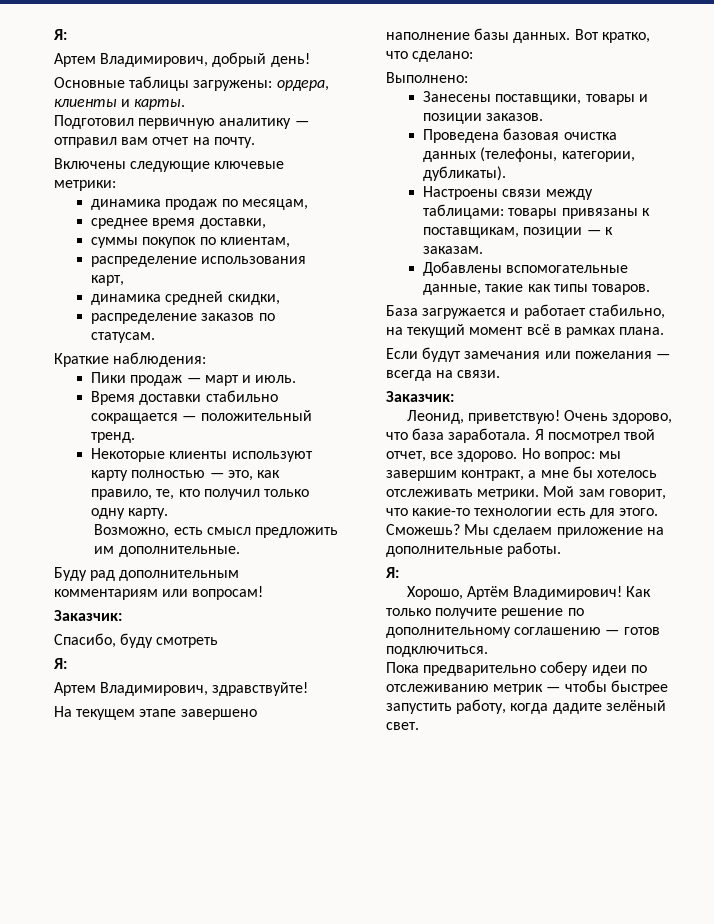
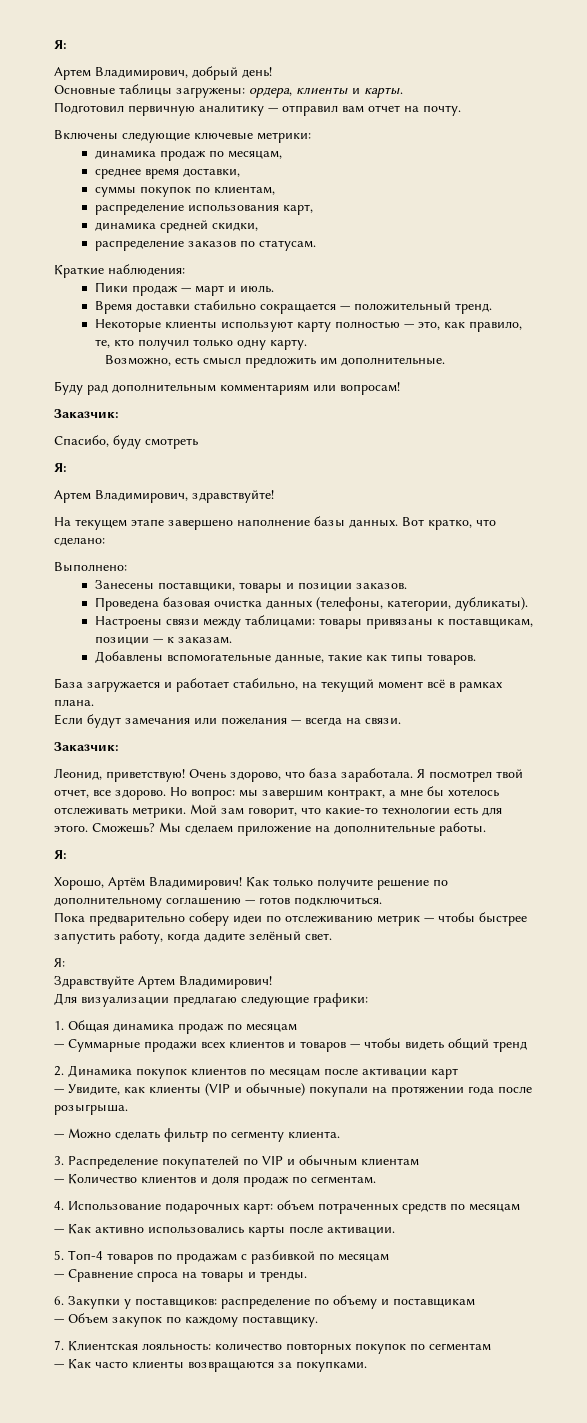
(419, 726) none -> [54,958,65,967] [54,976,272,989] [54,993,368,1007] [54,1020,297,1034] [54,1038,527,1052] [54,1065,458,1079] [54,1083,532,1097] [54,1104,128,1115] [54,1128,340,1142] [54,1155,419,1169] [54,1174,376,1187] [54,1200,520,1214] [54,1224,395,1237] [54,1250,389,1264] [54,1269,307,1282] [54,1295,475,1309] [54,1313,318,1327] [54,1340,491,1354] [54,1359,367,1372] // Я: // Здравствуйте Артем Владимирович! // Для визуализации предлагаю следующие графики: // 1. Общая динамика продаж по месяцам // — Суммарные продажи всех клиентов и товаров — чтобы видеть общий тренд // 2. Динамика покупок клиентов по месяцам после активации карт // — Увидите, как клиенты (VIP и обычные) покупали на протяжении года после розыгрыша. // — Можно сделать фильтр по сегменту клиента. // 3. Распределение покупателей по VIP и обычным клиентам // — Количество клиентов и доля продаж по сегментам. // 4. Использование подарочных карт: объем потраченных средств по месяцам // — Как активно использовались карты после активации. // 5. Топ-4 товаров по продажам с разбивкой по месяцам // — Сравнение спроса на товары и тренды. // 6. Закупки у поставщиков: распределение по объему и поставщикам // — Объем закупок по каждому поставщику. // 7. Клиентская лояльность: количество повторных покупок по сегментам // — Как часто клиенты возвращаются за покупками.

